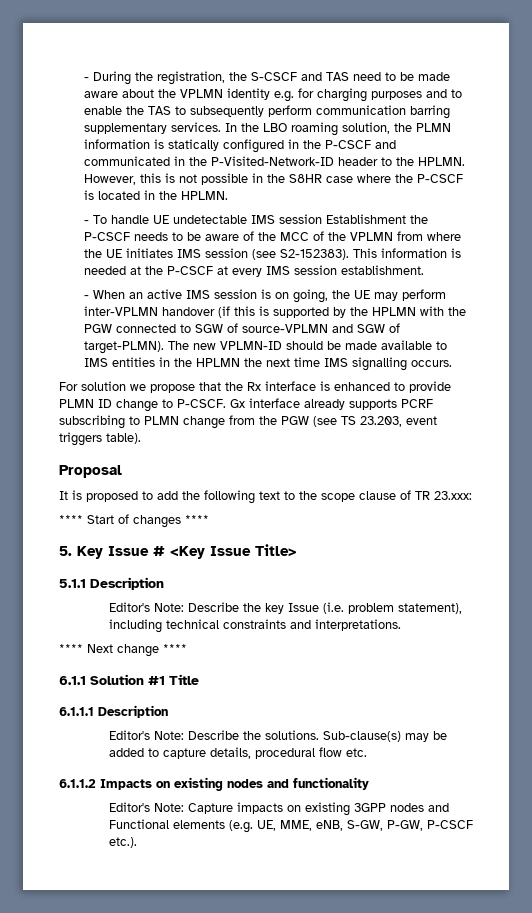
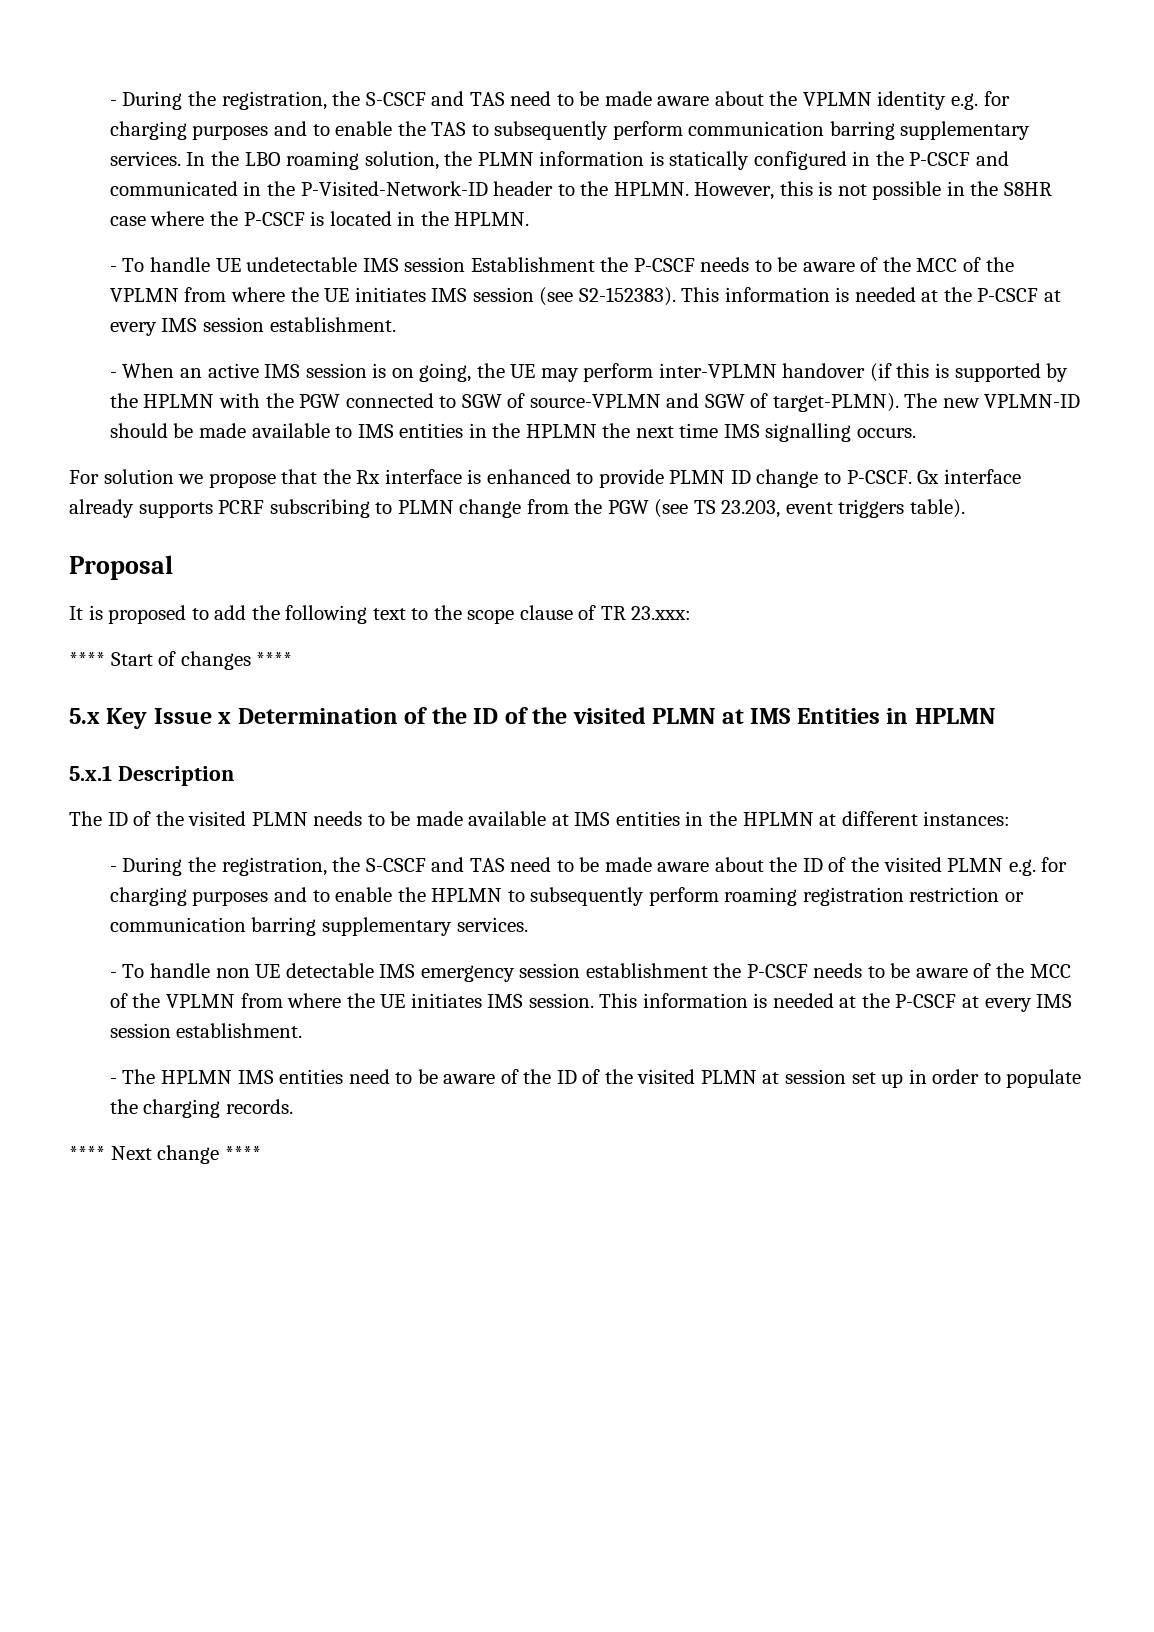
[59,546,72,556] 5. -> [69,708,100,724] 5.x
[153,544,297,559] [59,577,164,590] [108,602,462,614] [108,619,401,633] [59,644,187,657] [59,674,199,685] [59,705,168,718] [108,730,447,742] [108,747,367,759] [59,777,369,791] [108,802,449,816] [108,819,473,833] [108,837,137,848] # <Key Issue Title> // 5.1.1 Description // Editor's Note: Describe the key Issue (i.e. problem statement), including technical constraints and interpretations. // **** Next change **** // 6.1.1 Solution #1 Title // 6.1.1.1 Description // Editor's Note: Describe the solutions. Sub-clause(s) may be added to capture details, procedural flow etc. // 6.1.1.2 Impacts on existing nodes and functionality // Editor's Note: Capture impacts on existing 3GPP nodes and Functional elements (e.g. UE, MME, eNB, S-GW, P-GW, P-CSCF etc.). -> [218,707,995,724] [69,765,234,786] [69,811,1011,826] [109,857,1068,876] [109,887,1024,906] [109,917,528,936] [109,963,1071,982] [109,993,1073,1012] [109,1023,303,1038] [109,1069,1082,1088] [109,1099,293,1118] [69,1145,261,1164] x Determination of the ID of the visited PLMN at IMS Entities in HPLMN // 5.x.1 Description // The ID of the visited PLMN needs to be made available at IMS entities in the HPLMN at different instances: // - During the registration, the S-CSCF and TAS need to be made aware about the ID of the visited PLMN e.g. for charging purposes and to enable the HPLMN to subsequently perform roaming registration restriction or communication barring supplementary services. // - To handle non UE detectable IMS emergency session establishment the P-CSCF needs to be aware of the MCC of the VPLMN from where the UE initiates IMS session. This information is needed at the P-CSCF at every IMS session establishment. // - The HPLMN IMS entities need to be aware of the ID of the visited PLMN at session set up in order to populate the charging records. // **** Next change ****

